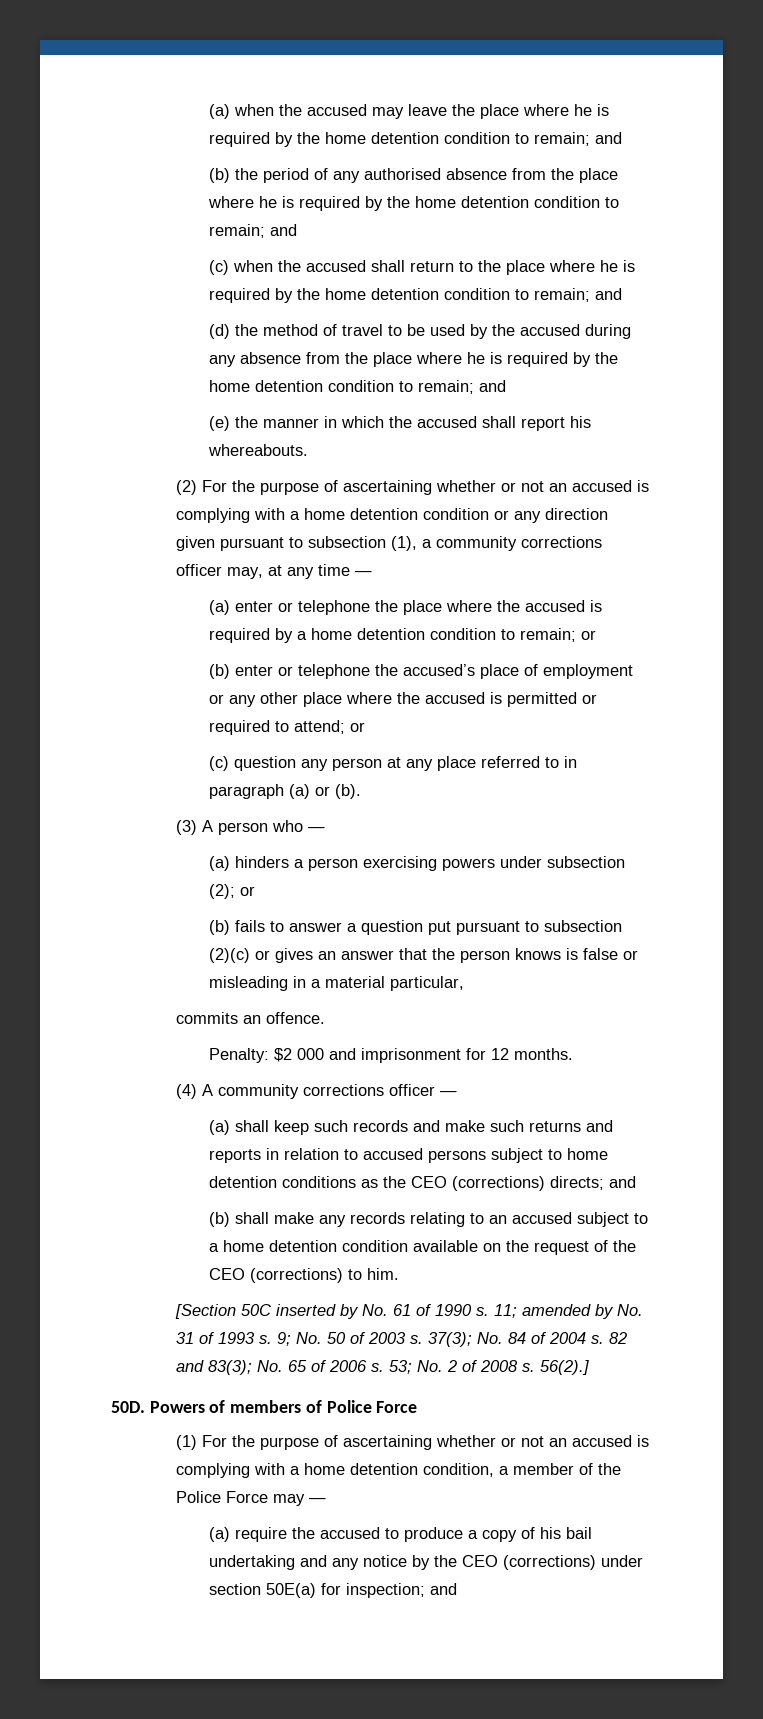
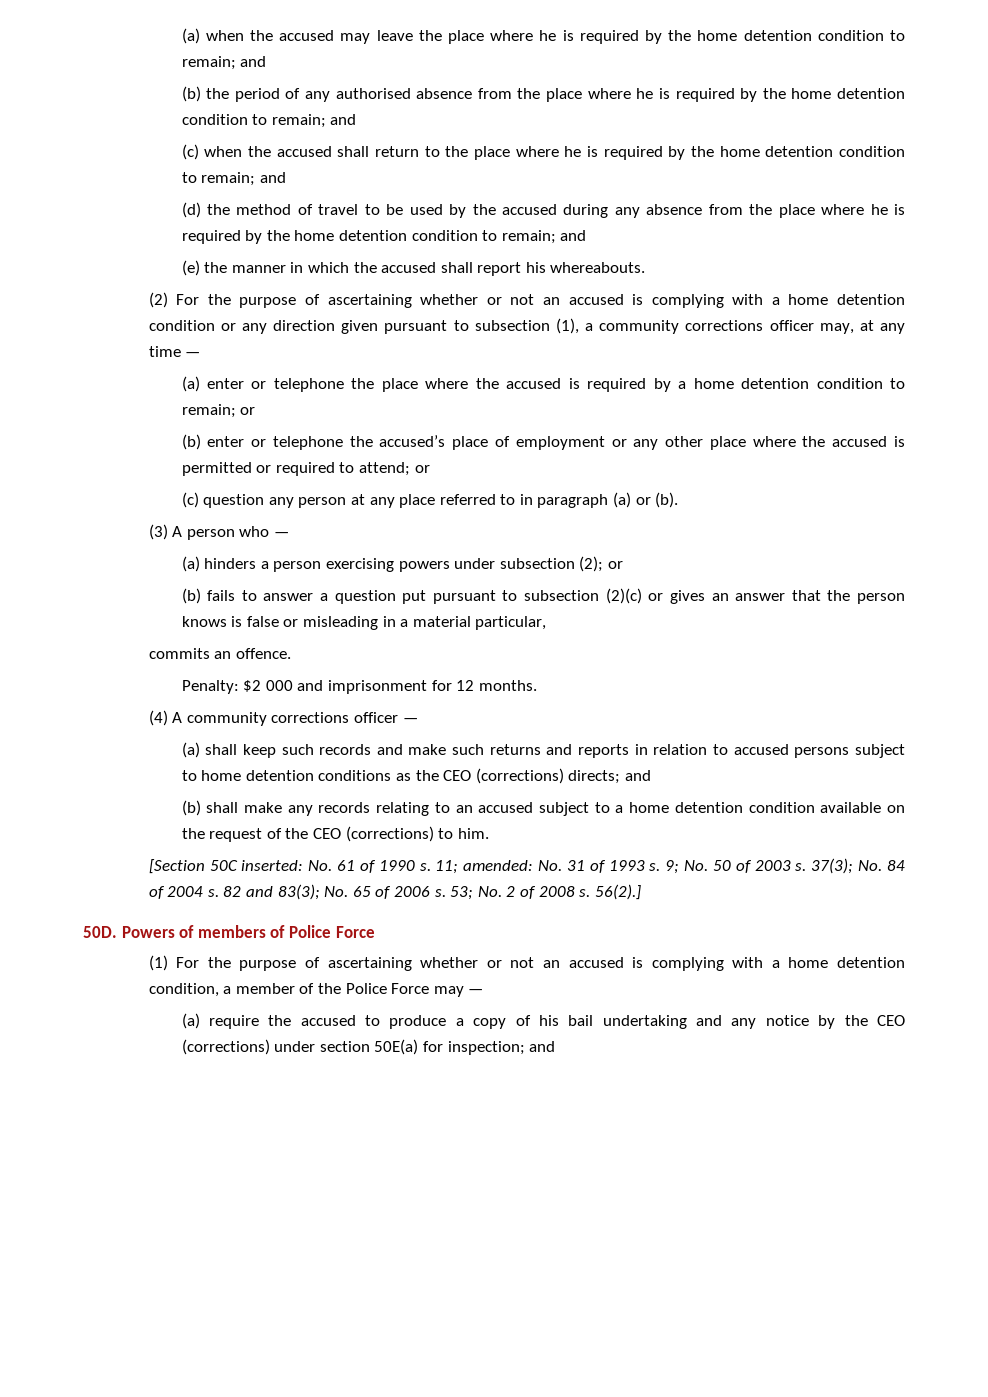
[276,1304,360,1319] inserted by -> [241,860,304,871] inserted:
[522,1304,615,1319] amended by -> [463,860,534,871] amended:

